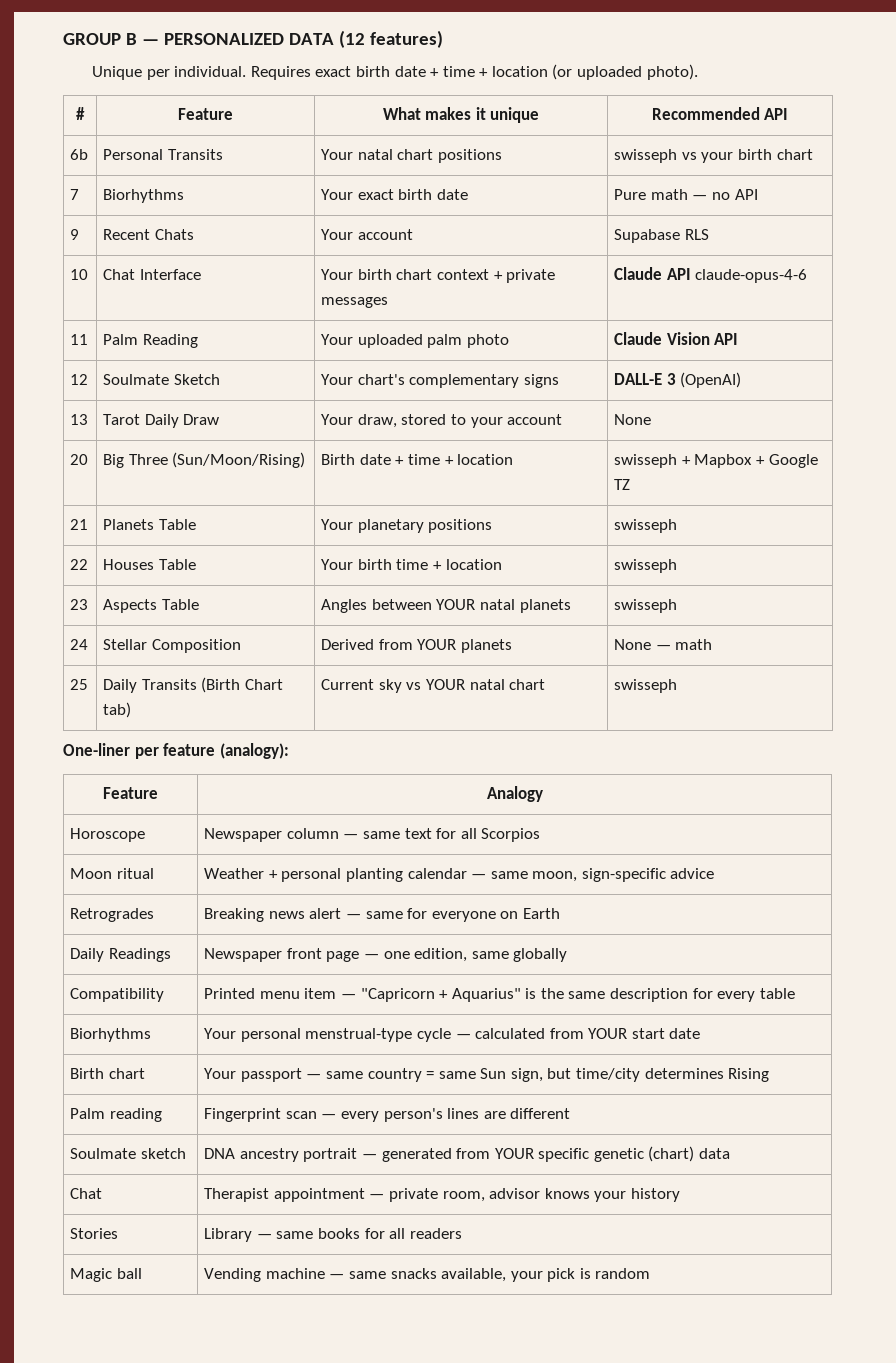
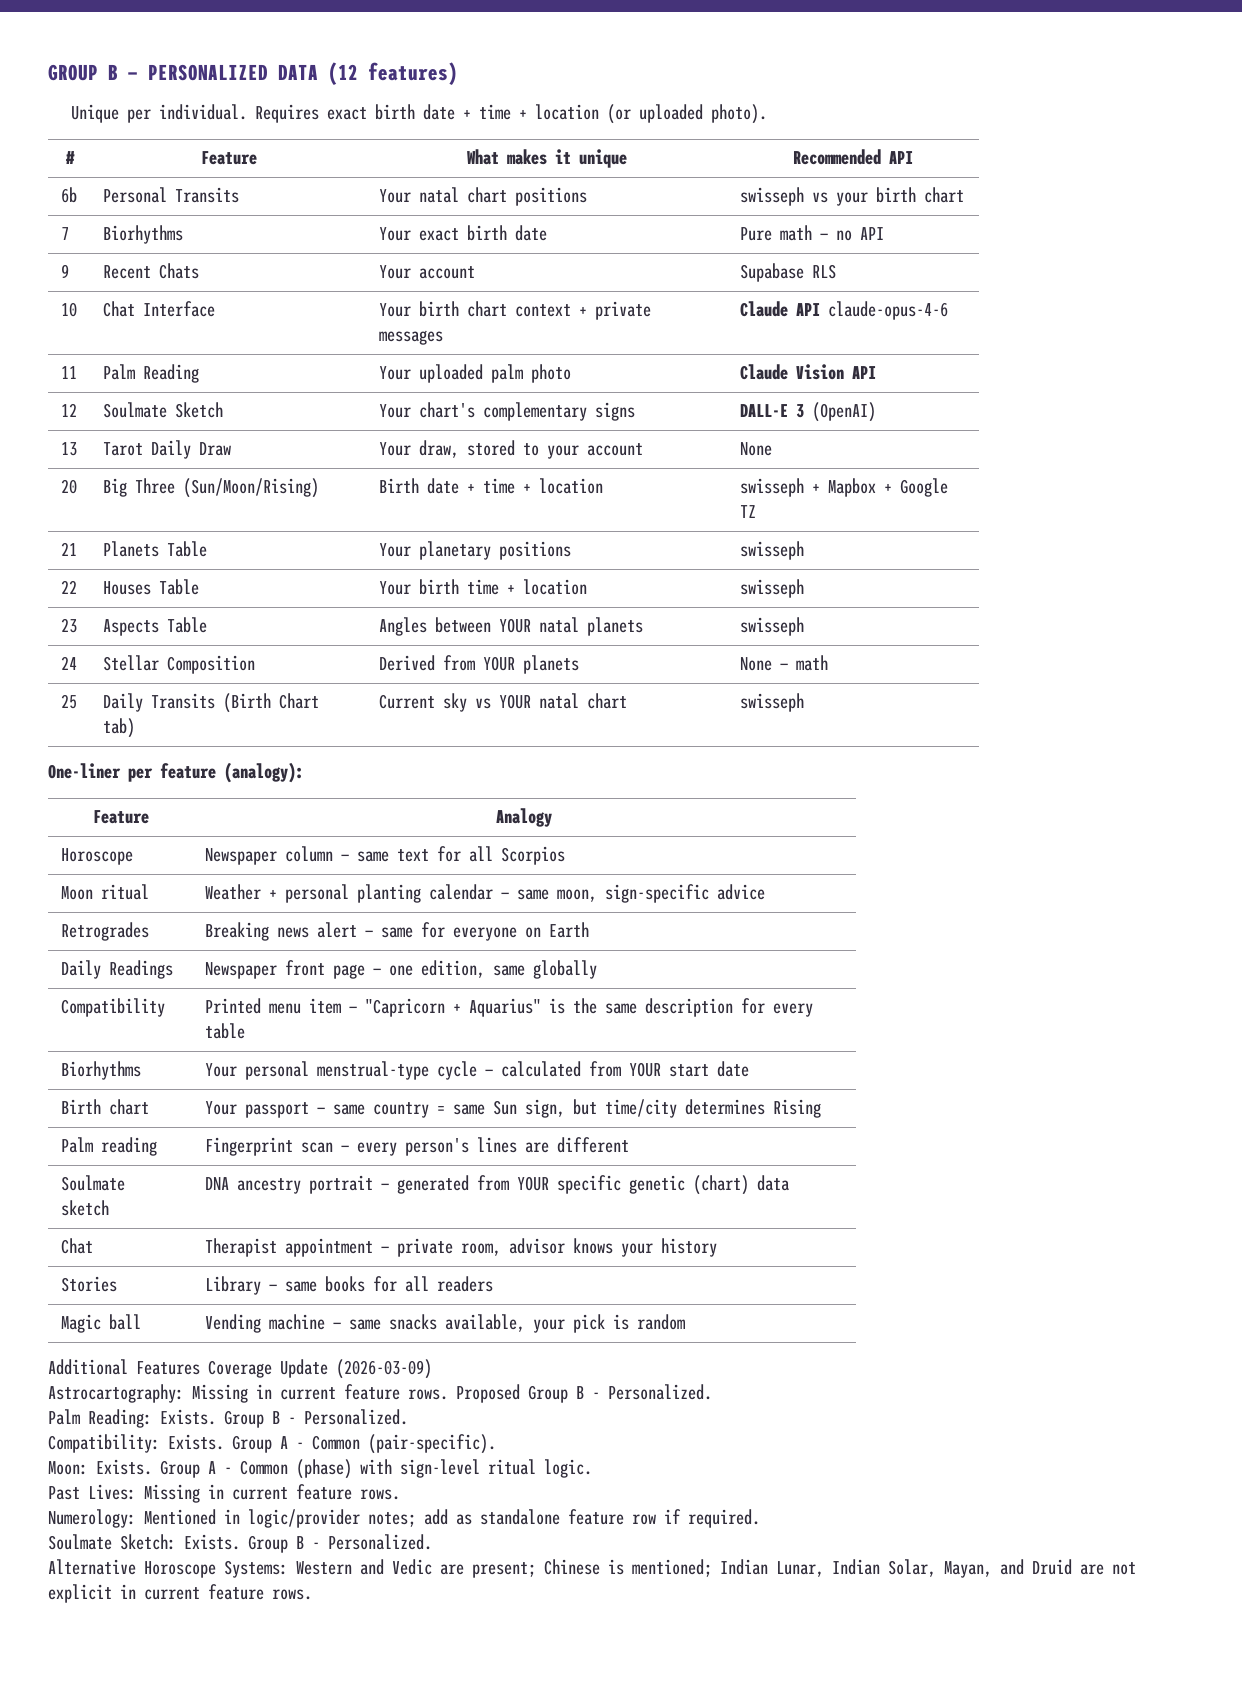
(651, 1273) none -> [48,1359,432,1379] [48,1384,712,1403] [48,1409,408,1428] [48,1434,496,1454] [48,1459,592,1479] [48,1484,400,1503] [48,1509,760,1528] [48,1534,432,1553] [48,1559,1136,1578] [48,1584,312,1603] // Additional Features Coverage Update (2026-03-09) // Astrocartography: Missing in current feature rows. Proposed Group B - Personalized. // Palm Reading: Exists. Group B - Personalized. // Compatibility: Exists. Group A - Common (pair-specific). // Moon: Exists. Group A - Common (phase) with sign-level ritual logic. // Past Lives: Missing in current feature rows. // Numerology: Mentioned in logic/provider notes; add as standalone feature row if required. // Soulmate Sketch: Exists. Group B - Personalized. // Alternative Horoscope Systems: Western and Vedic are present; Chinese is mentioned; Indian Lunar, Indian Solar, Mayan, and Druid are not explicit in current feature rows.

